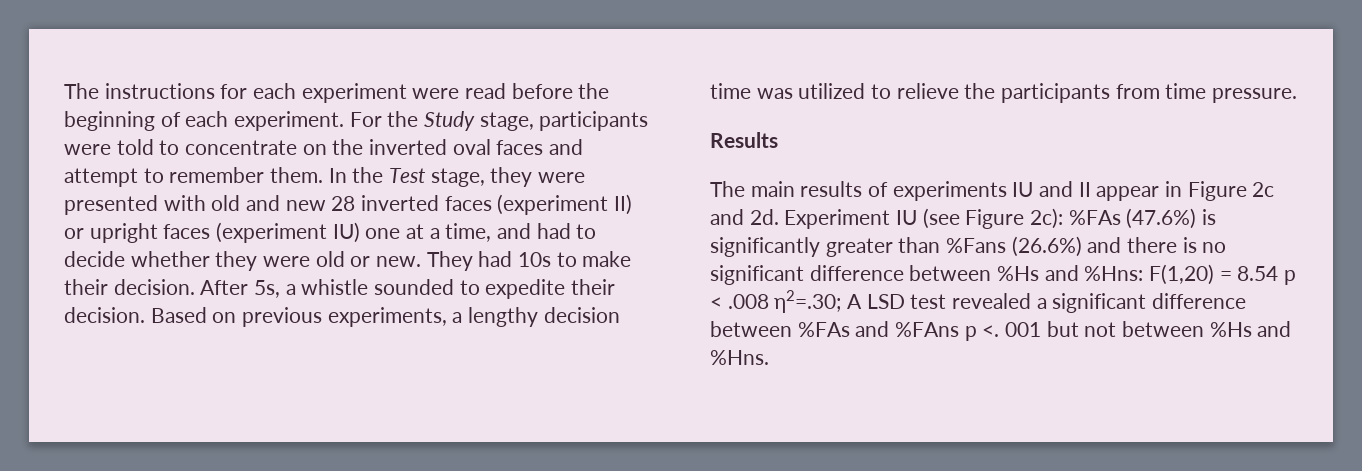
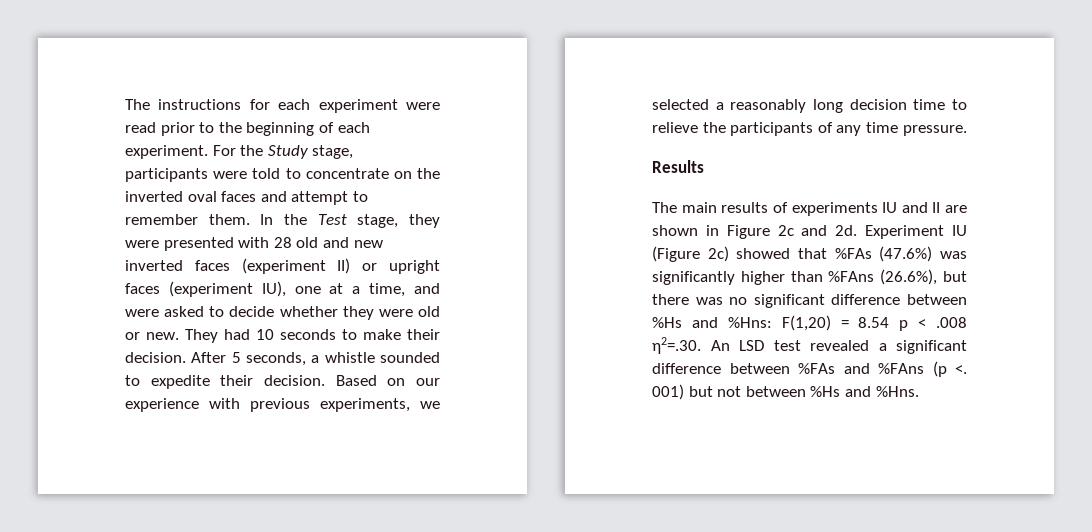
[511,83,573,99] before -> [160,122,215,136] prior to
(206, 203) none -> [273,237,292,248] 28
[331,196,356,211] 28 -> (383, 244) none
[332,222,360,243] IU) -> [261,281,286,297] IU),
[536,223,571,239] had -> [125,306,205,317] were asked
[518,252,552,267] 10s -> [256,329,336,340] 10 seconds
[254,280,281,298] 5s, -> [231,352,306,366] 5 seconds,
[242,307,620,327] [710,83,866,99] previous experiments, a lengthy decision time was utilized -> [416,378,440,386] [125,398,440,412] [652,99,946,113] our experience with previous experiments, we selected a reasonably long decision time
[1115,84,1160,99] from -> [817,122,862,136] of any
[1096,186,1160,201] appear -> [945,205,967,213] [652,225,698,236] are shown
[922,208,1217,229] [710,236,1197,257] (see Figure 2c): %FAs (47.6%) is significantly greater than %Fans (26.6%) and there is -> [652,246,967,262] [652,269,967,285] [652,294,723,305] (Figure 2c) showed that %FAs (47.6%) was significantly higher than %FAns (26.6%), but there was
[774,290,863,313] η2=.30; A -> [652,337,730,354] η2=.30. An
[964,322,1042,341] p <. 001 -> [932,361,967,377] [652,384,684,400] (p <. 001)

